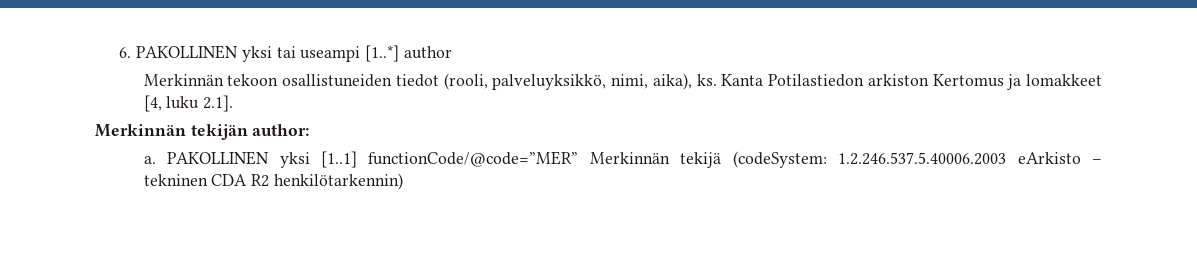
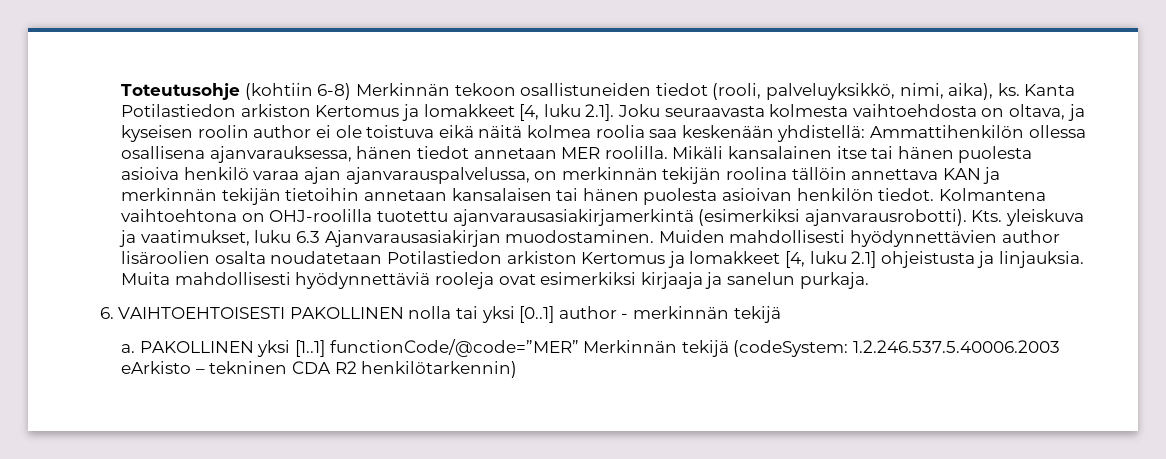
[119,45,452,62] 6. PAKOLLINEN yksi tai useampi [1..*] author // -> [121,83,352,100] Toteutusohje (kohtiin 6-8)
[95,124,310,140] // Merkinnän tekijän author: -> [617,104,1085,121] [121,125,1086,142] [121,146,1033,163] [121,167,1001,184] [121,188,1046,205] [121,209,1084,226] [119,230,1060,247] [121,251,1084,268] [121,272,869,289] [99,306,781,323] Joku seuraavasta kolmesta vaihtoehdosta on oltava, ja kyseisen roolin author ei ole toistuva eikä näitä kolmea roolia saa keskenään yhdistellä: Ammattihenkilön ollessa osallisena ajanvarauksessa, hänen tiedot annetaan MER roolilla. Mikäli kansalainen itse tai hänen puolesta asioiva henkilö varaa ajan ajanvarauspalvelussa, on merkinnän tekijän roolina tällöin annettava KAN ja merkinnän tekijän tietoihin annetaan kansalaisen tai hänen puolesta asioivan henkilön tiedot. Kolmantena vaihtoehtona on OHJ-roolilla tuotettu ajanvarausasiakirjamerkintä (esimerkiksi ajanvarausrobotti). Kts. yleiskuva ja vaatimukset, luku 6.3 Ajanvarausasiakirjan muodostaminen. Muiden mahdollisesti hyödynnettävien author lisäroolien osalta noudatetaan Potilastiedon arkiston Kertomus ja lomakkeet [4, luku 2.1] ohjeistusta ja linjauksia. Muita mahdollisesti hyödynnettäviä rooleja ovat esimerkiksi kirjaaja ja sanelun purkaja. // 6. VAIHTOEHTOISESTI PAKOLLINEN nolla tai yksi [0..1] author - merkinnän tekijä

